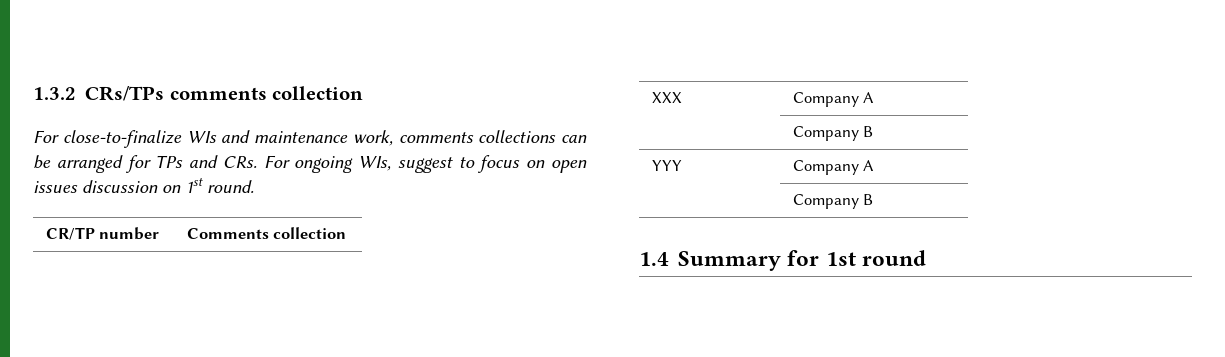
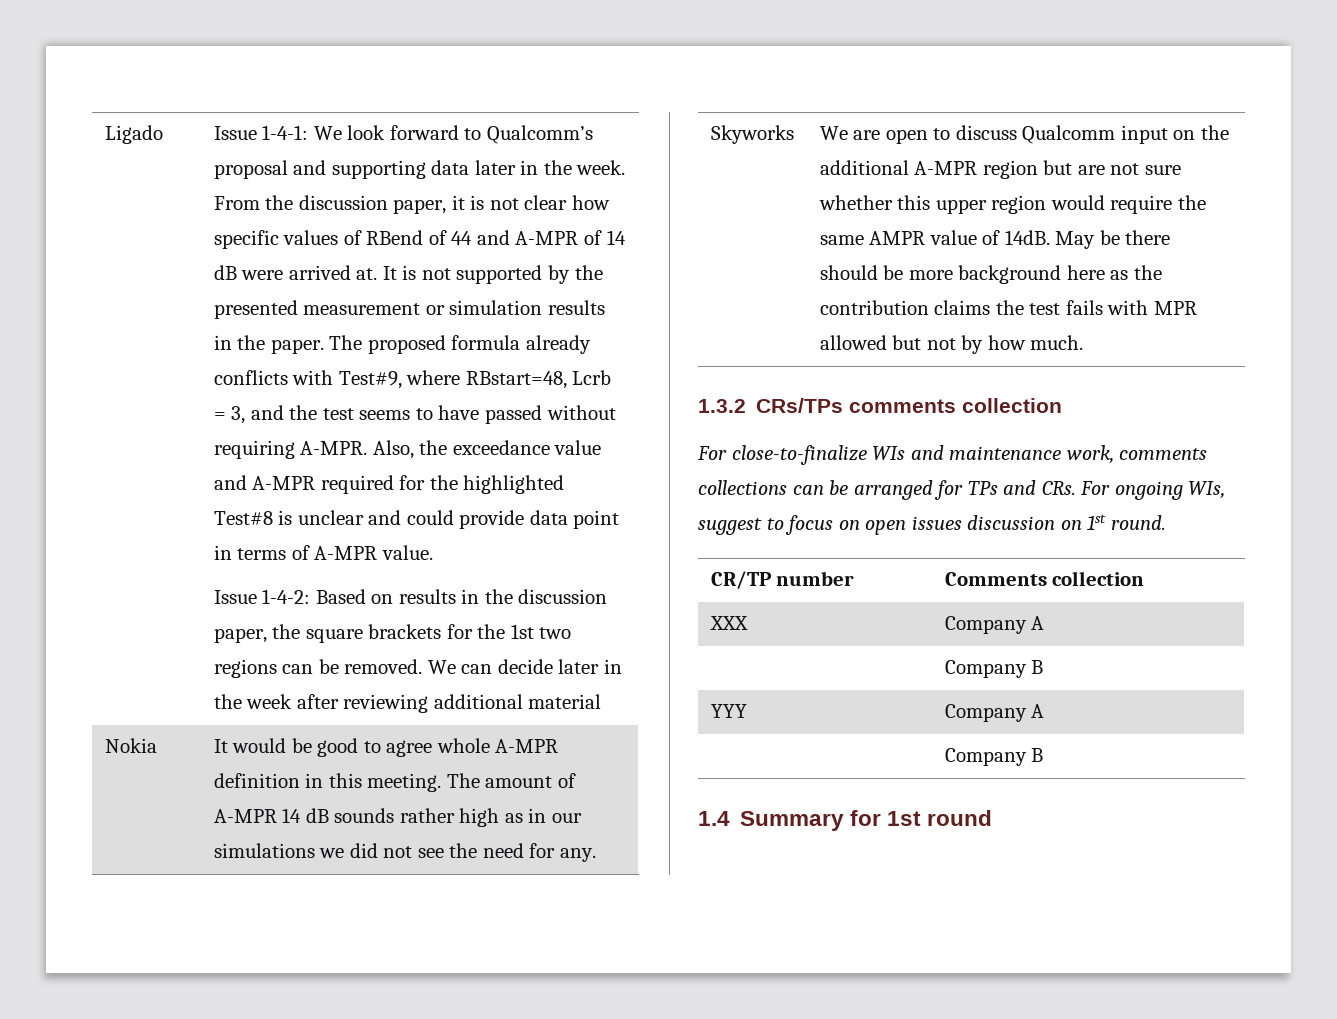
(33, 93) none -> [104,125,163,144] [213,125,593,144] [213,160,626,179] [213,195,610,214] [213,230,626,249] [213,265,603,284] [213,300,605,319] [213,335,591,354] [213,370,612,389] [213,405,616,424] [213,440,602,459] [213,475,565,494] [213,510,620,529] [213,545,433,560] [213,589,608,604] [213,624,572,643] [213,659,622,678] [213,694,602,713] [104,738,157,753] [213,738,559,757] [213,773,576,792] [213,808,582,827] [213,843,596,862] [710,125,794,144] [819,125,1229,144] [819,160,1181,179] [818,195,1206,214] [819,230,1171,249] [819,265,1162,284] [819,300,1197,315] [819,335,1084,354] Ligado | Issue 1-4-1: We look forward to Qualcomm’s proposal and supporting data later in the week. From the discussion paper, it is not clear how specific values of RBend of 44 and A-MPR of 14 dB were arrived at. It is not supported by the presented measurement or simulation results in the paper. The proposed formula already conflicts with Test#9, where RBstart=48, Lcrb = 3, and the test seems to have passed without requiring A-MPR. Also, the exceedance value and A-MPR required for the highlighted Test#8 is unclear and could provide data point in terms of A-MPR value. // Issue 1-4-2: Based on results in the discussion paper, the square brackets for the 1st two regions can be removed. We can decide later in the week after reviewing additional material // Nokia | It would be good to agree whole A-MPR definition in this meeting. The amount of A-MPR 14 dB sounds rather high as in our simulations we did not see the need for any. // Skyworks | We are open to discuss Qualcomm input on the additional A-MPR region but are not sure whether this upper region would require the same AMPR value of 14dB. May be there should be more background here as the contribution claims the test fails with MPR allowed but not by how much. //

